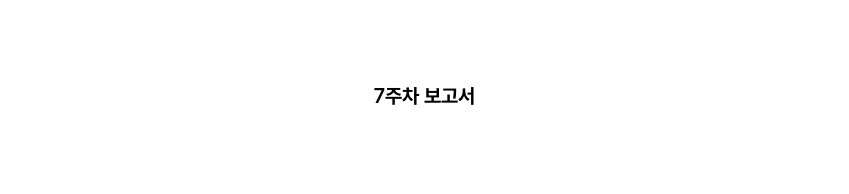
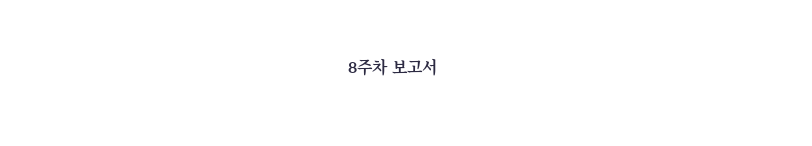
[373,87,420,105] 7주차 -> [348,58,389,76] 8주차

